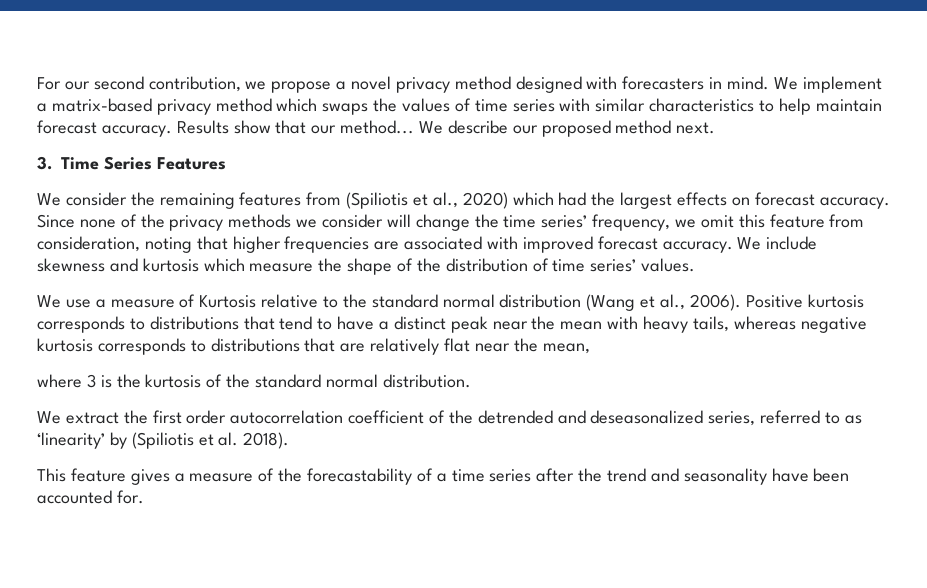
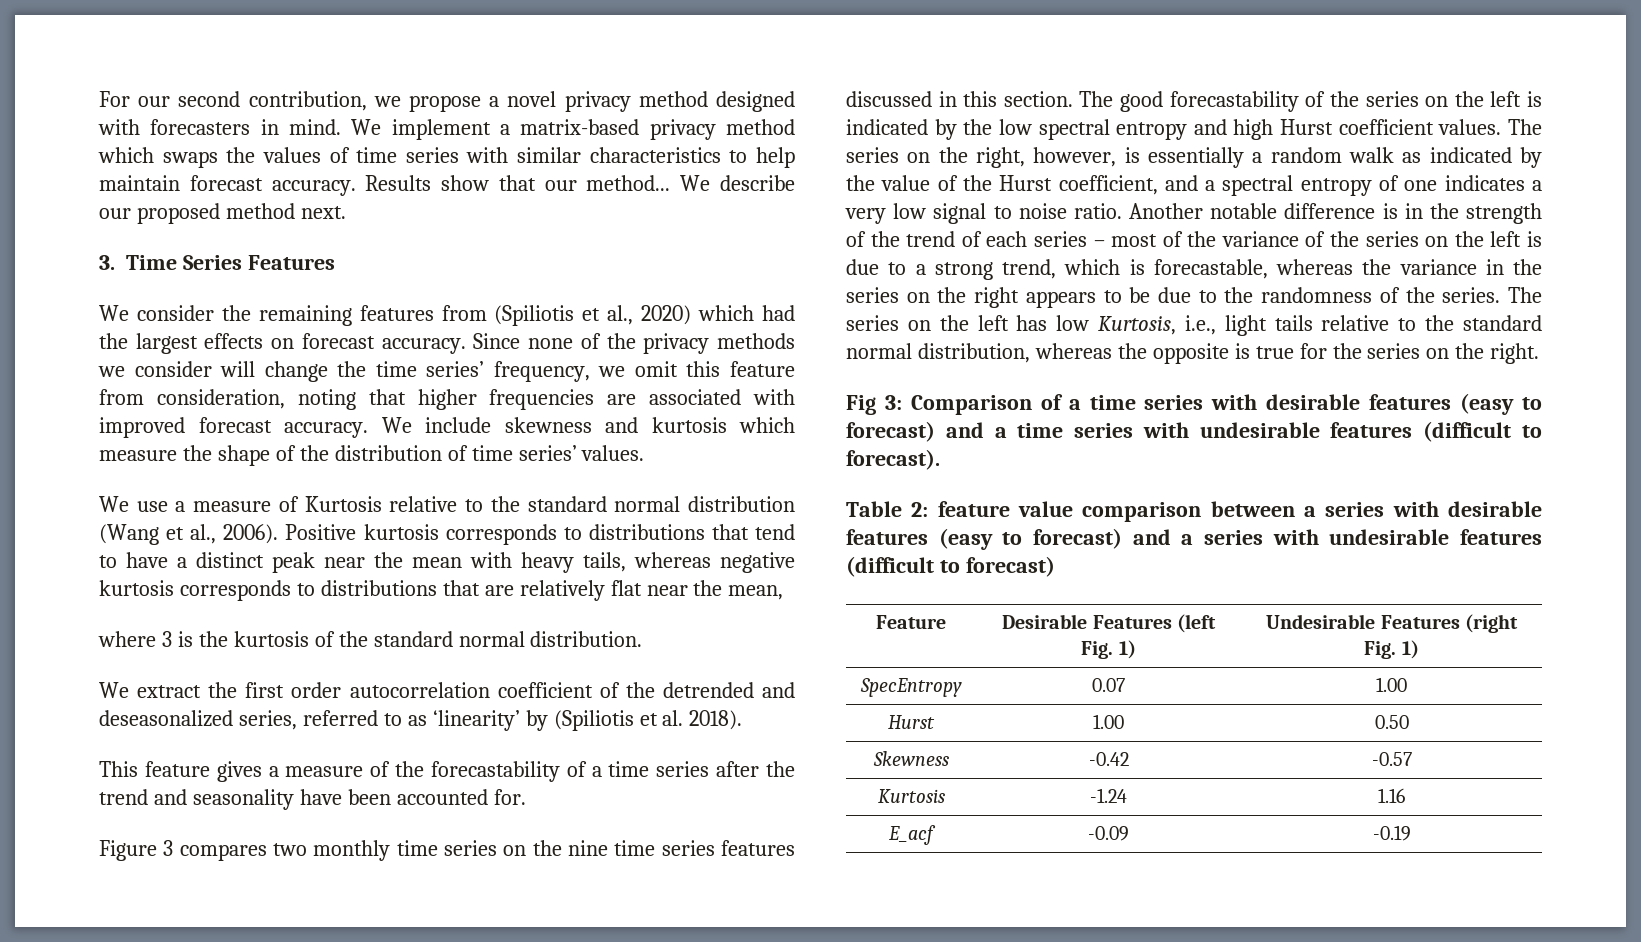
(144, 497) none -> [99,840,795,861] [846,91,1543,112] [846,119,1542,140] [846,147,1542,168] [846,175,1542,196] [845,203,1542,224] [846,231,1542,247] [846,259,1542,280] [846,287,1542,308] [846,315,1542,336] [846,343,1540,364] [846,393,1542,415] [846,421,1542,442] [846,449,940,470] [846,501,1542,522] [846,528,1542,550] [846,556,1055,577] [876,615,946,629] [1002,614,1216,633] [1081,640,1136,659] [1266,614,1518,633] [1364,640,1419,659] [859,678,962,697] [1092,678,1125,692] [1376,677,1407,692] [888,715,935,729] [1093,714,1124,729] [1374,715,1409,729] [872,751,949,766] [1088,752,1129,766] [1371,752,1412,766] [877,789,945,803] [1090,788,1127,803] [1378,788,1405,803] [888,825,936,845] [1088,826,1129,841] [1372,825,1411,841] // Figure 3 compares two monthly time series on the nine time series features discussed in this section. The good forecastability of the series on the left is indicated by the low spectral entropy and high Hurst coefficient values. The series on the right, however, is essentially a random walk as indicated by the value of the Hurst coefficient, and a spectral entropy of one indicates a very low signal to noise ratio. Another notable difference is in the strength of the trend of each series – most of the variance of the series on the left is due to a strong trend, which is forecastable, whereas the variance in the series on the right appears to be due to the randomness of the series. The series on the left has low Kurtosis, i.e., light tails relative to the standard normal distribution, whereas the opposite is true for the series on the right. // Fig 3: Comparison of a time series with desirable features (easy to forecast) and a time series with undesirable features (difficult to forecast). // Table 2: feature value comparison between a series with desirable features (easy to forecast) and a series with undesirable features (difficult to forecast) // Feature | Desirable Features (left Fig. 1) | Undesirable Features (right Fig. 1) // SpecEntropy | 0.07 | 1.00 // Hurst | 1.00 | 0.50 // Skewness | -0.42 | -0.57 // Kurtosis | -1.24 | 1.16 // E_acf | -0.09 | -0.19

